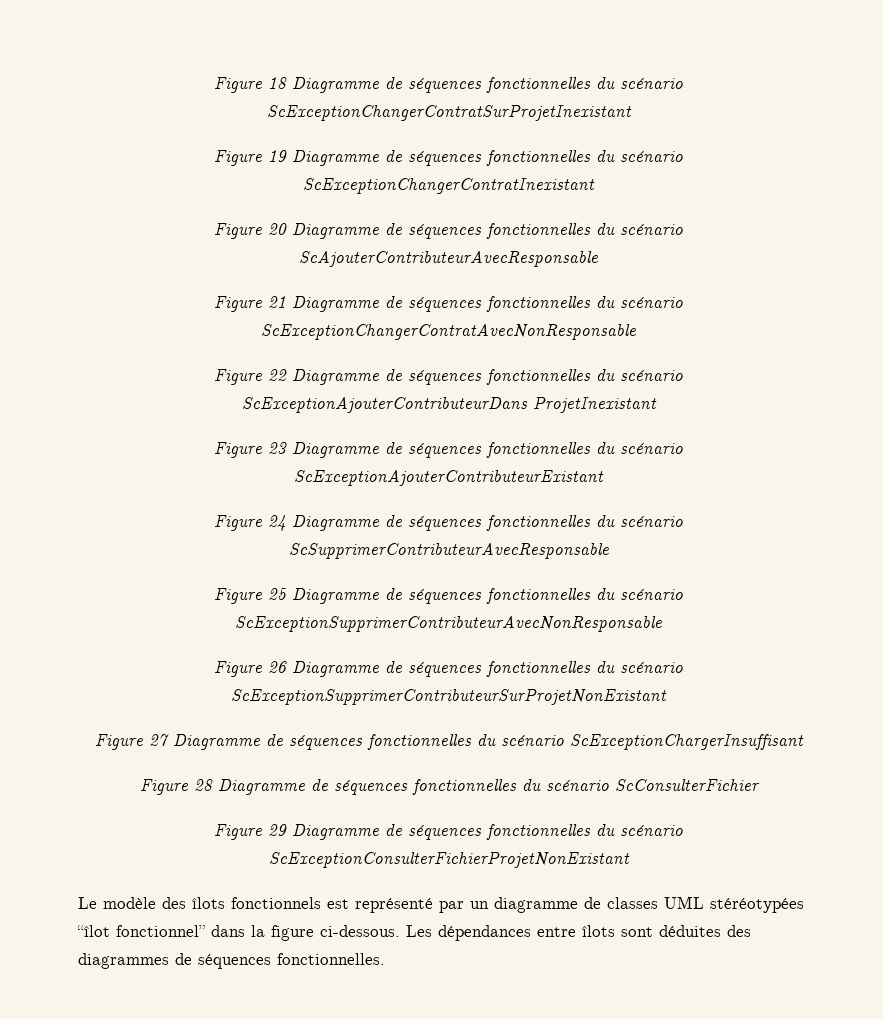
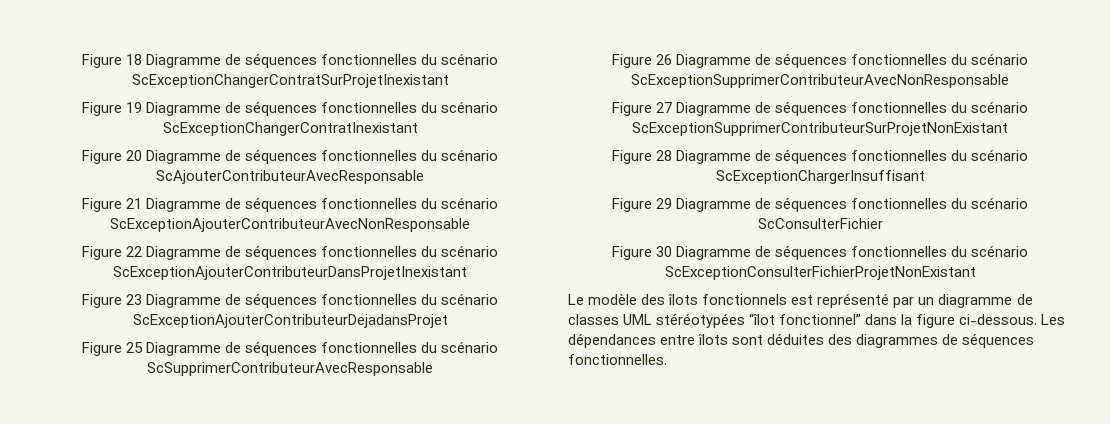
[261,324,636,340] ScExceptionChangerContratAvecNonResponsable -> [110,218,470,232] ScExceptionAjouterContributeurAvecNonResponsable
[241,397,657,413] ScExceptionAjouterContributeurDans ProjetInexistant -> [113,266,467,280] ScExceptionAjouterContributeurDansProjetInexistant
[294,470,604,486] [214,515,286,531] ScExceptionAjouterContributeurExistant // Figure 24 -> [132,314,448,328] [81,342,143,356] ScExceptionAjouterContributeurDejadansProjet // Figure 25
[268,588,287,600] 25 -> [655,54,672,65] 26
[268,661,287,673] 26 -> [655,102,672,113] 27
[148,734,169,746] 27 -> [655,150,672,161] 28
[193,779,213,791] 28 -> [655,198,672,209] 29
[268,824,287,836] 29 -> [655,246,672,257] 30

